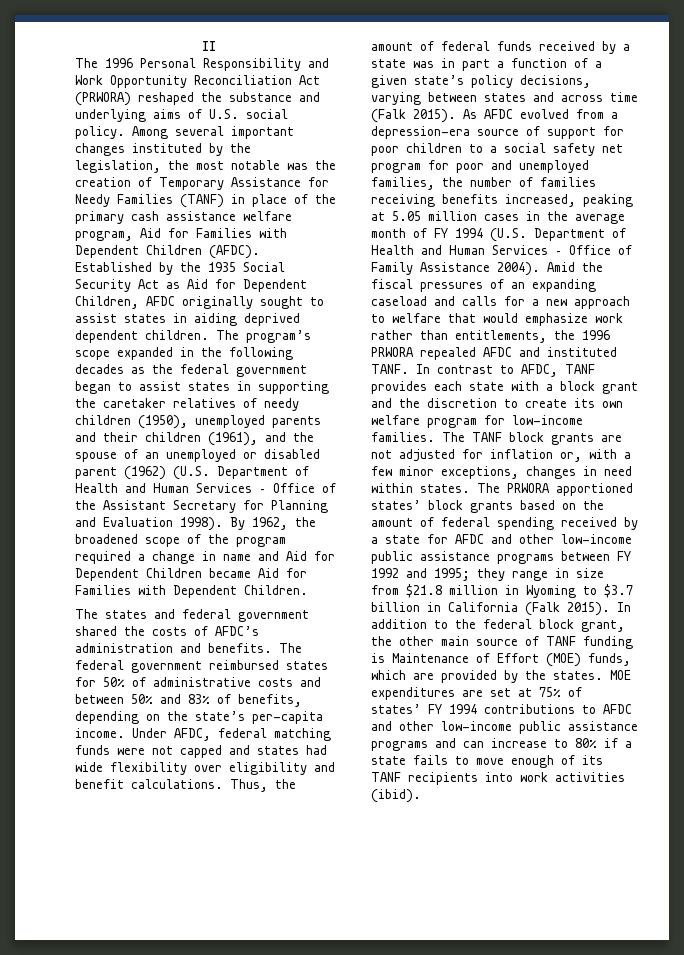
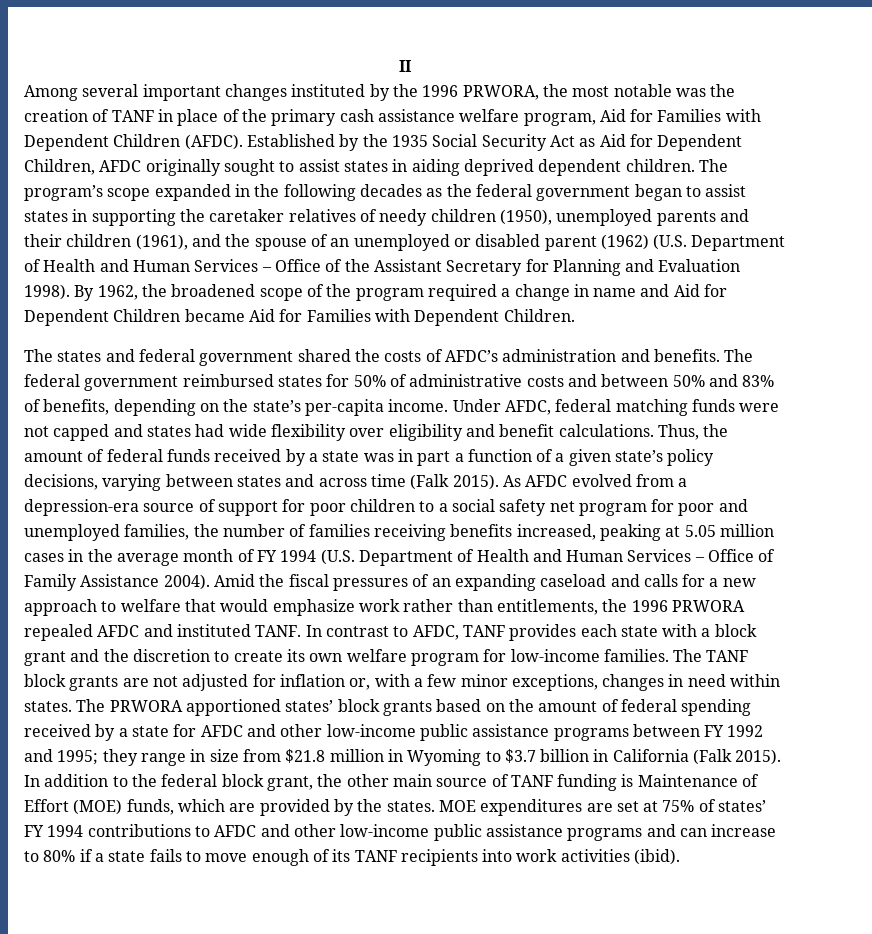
[75,58,329,71] [75,75,320,88] [75,92,320,106] [75,109,288,122] [75,126,125,139] The 1996 Personal Responsibility and Work Opportunity Reconciliation Act (PRWORA) reshaped the substance and underlying aims of U.S. social policy. -> (411, 66) none
[75,160,161,173] legislation, -> [422,85,539,100] 1996 PRWORA,
[159,177,329,190] [75,194,224,208] Temporary Assistance for Needy Families (TANF) -> [111,110,154,122] TANF

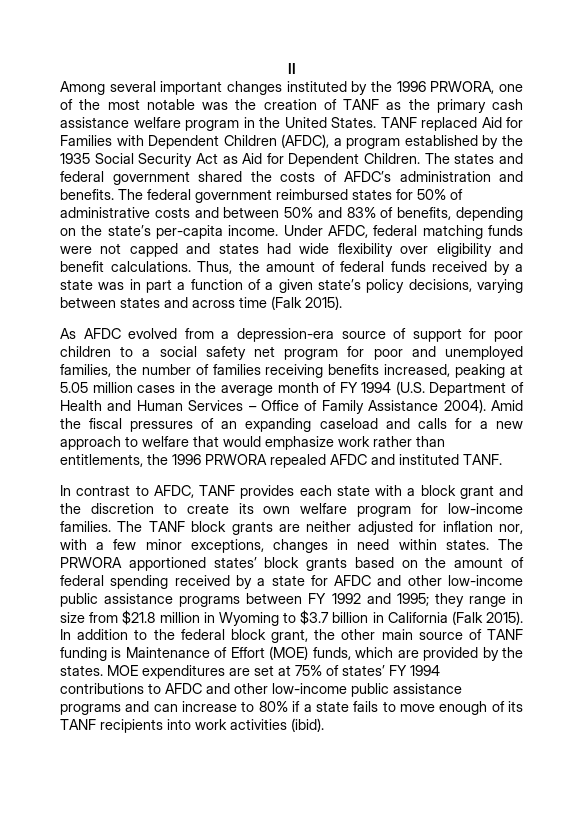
(539, 92) none -> [499,84,523,92] [60,99,73,110] one of
[157,109,240,126] in place of -> [386,102,402,110] as
[523,113,596,126] program, -> [185,117,477,131] program in the United States. TANF replaced
[184,134,335,150] (AFDC). Established -> [281,134,478,149] (AFDC), a program established
[24,159,728,176] [24,184,747,201] [24,209,749,226] [24,234,786,251] [24,259,741,276] [24,284,728,301] [24,309,500,326] Children, AFDC originally sought to assist states in aiding deprived dependent children. The program’s scope expanded in the following decades as the federal government began to assist states in supporting the caretaker relatives of needy children (1950), unemployed parents and their children (1961), and the spouse of an unemployed or disabled parent (1962) (U.S. Department of Health and Human Services – Office of the Assistant Secretary for Planning and Evaluation 1998). By 1962, the broadened scope of the program required a change in name and Aid for Dependent Children became Aid for Families with Dependent -> (360, 160) none
(575, 315) // -> (421, 158) none
(499, 482) none -> (342, 303) //
(302, 631) none -> (502, 459) //
[152,676,178,687] not -> [306,521,352,532] neither
[349,678,371,690] or, -> [498,524,523,534] nor,

